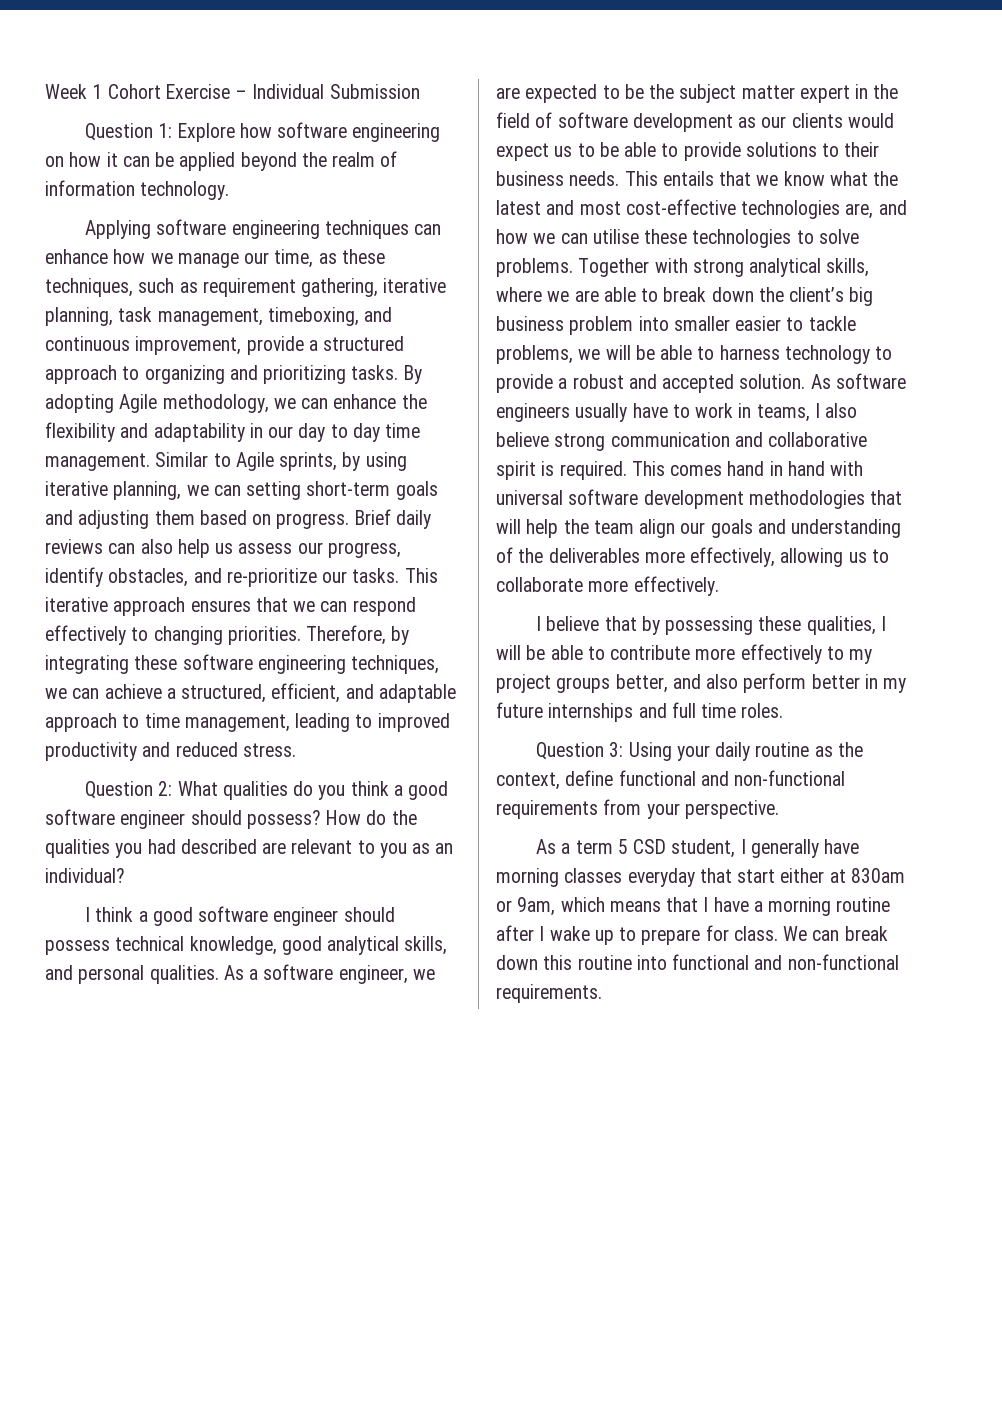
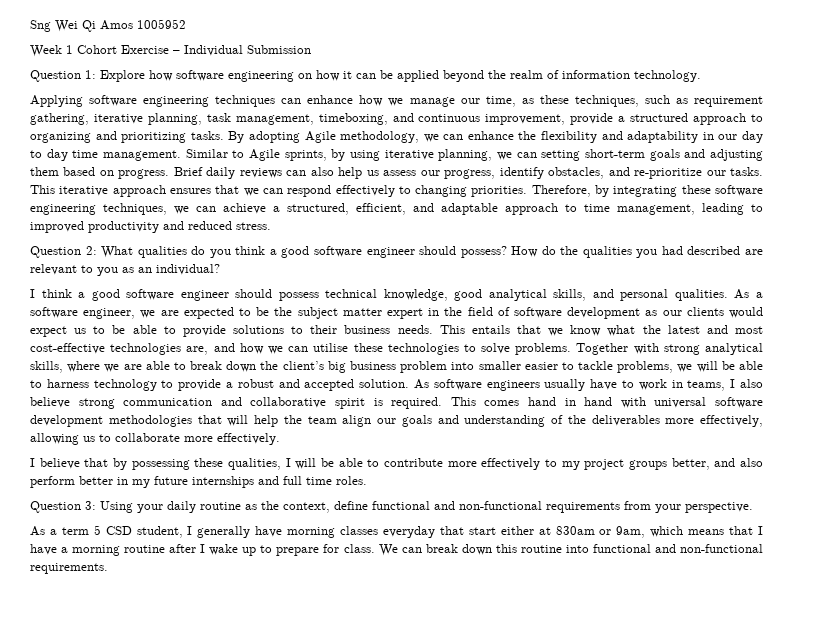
(45, 91) none -> [30,19,186,32] Sng Wei Qi Amos 1005952 //

